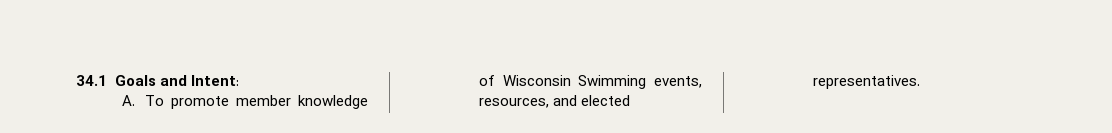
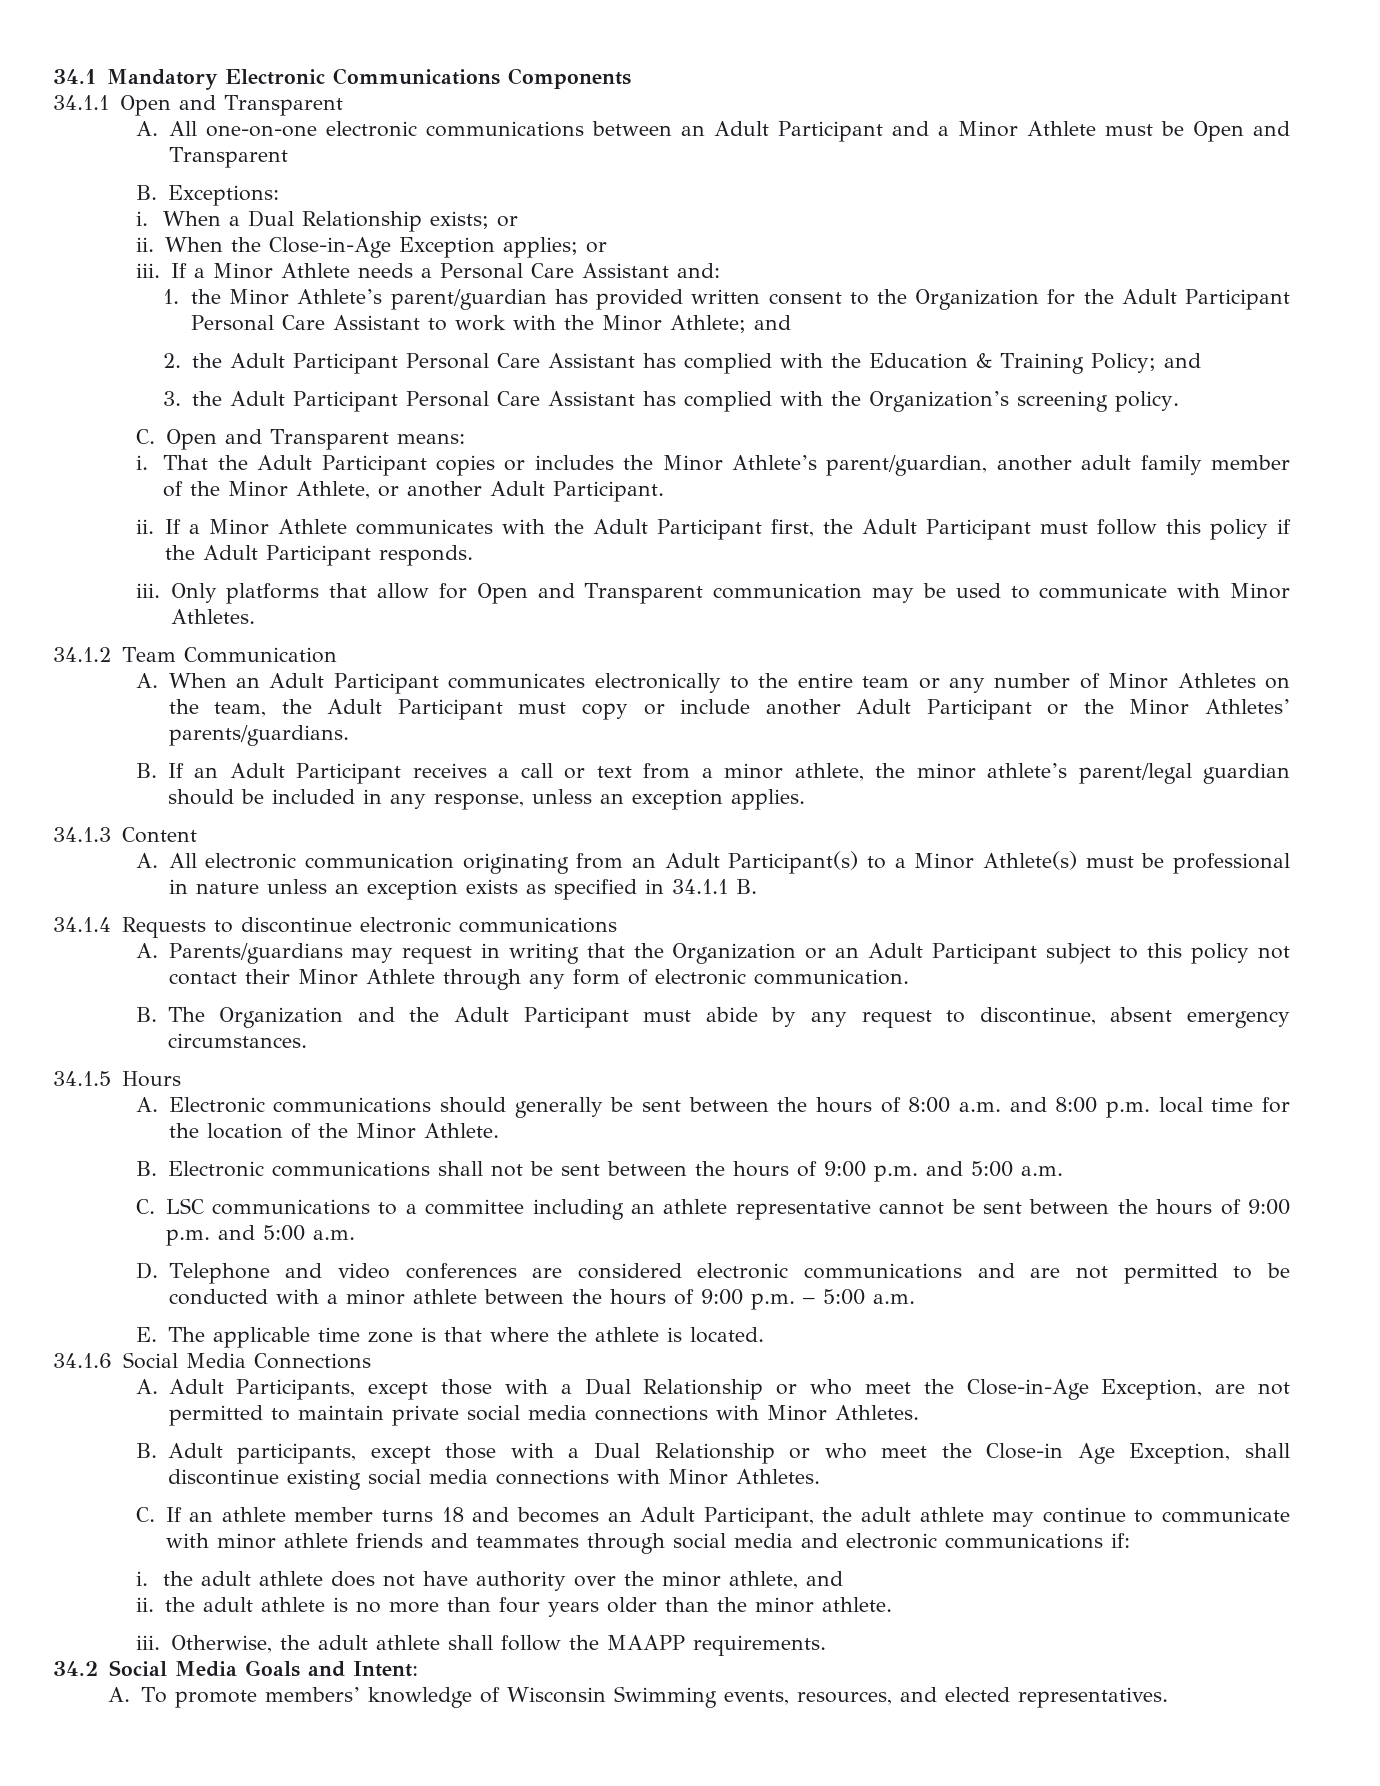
(107, 80) none -> [106,68,631,90] [53,95,343,116] [135,121,1290,142] [168,147,288,168] [135,185,279,206] [135,210,519,232] [135,237,607,258] [135,263,720,279] [163,289,1291,310] [191,315,792,333] [163,353,1202,374] [163,391,1180,412] [135,429,465,450] [135,455,1290,476] [163,481,665,502] [135,519,1291,540] [164,545,473,566] [135,583,1290,604] [170,609,255,624] [53,647,337,663] [135,673,1290,694] [168,699,1290,720] [168,725,349,746] [135,763,1290,784] [167,789,805,810] [53,827,197,843] [135,851,1290,874] [168,879,757,900] [53,917,617,938] [135,943,1290,964] [168,969,909,990] [135,1007,1290,1028] [167,1033,307,1048] [53,1071,181,1087] [135,1097,1291,1118] [168,1123,499,1139] [135,1161,1063,1182] [135,1198,1290,1220] [165,1225,355,1246] [135,1262,1291,1284] [168,1289,915,1310] [135,1327,764,1348] [53,1352,371,1369] [135,1378,1290,1400] [168,1405,919,1426] [135,1442,1290,1464] [167,1469,820,1490] [135,1507,1290,1528] [165,1533,1130,1554] [135,1571,844,1591] [135,1597,892,1617] [135,1635,826,1656] [53,1660,237,1677] Mandatory Electronic Communications Components // 34.1.1 Open and Transparent // A. All one-on-one electronic communications between an Adult Participant and a Minor Athlete must be Open and Transparent // B. Exceptions: // i. When a Dual Relationship exists; or // ii. When the Close-in-Age Exception applies; or // iii. If a Minor Athlete needs a Personal Care Assistant and: // 1. the Minor Athlete’s parent/guardian has provided written consent to the Organization for the Adult Participant Personal Care Assistant to work with the Minor Athlete; and // 2. the Adult Participant Personal Care Assistant has complied with the Education & Training Policy; and // 3. the Adult Participant Personal Care Assistant has complied with the Organization’s screening policy. // C. Open and Transparent means: // i. That the Adult Participant copies or includes the Minor Athlete’s parent/guardian, another adult family member of the Minor Athlete, or another Adult Participant. // ii. If a Minor Athlete communicates with the Adult Participant first, the Adult Participant must follow this policy if the Adult Participant responds. // iii. Only platforms that allow for Open and Transparent communication may be used to communicate with Minor Athletes. // 34.1.2 Team Communication // A. When an Adult Participant communicates electronically to the entire team or any number of Minor Athletes on the team, the Adult Participant must copy or include another Adult Participant or the Minor Athletes’ parents/guardians. // B. If an Adult Participant receives a call or text from a minor athlete, the minor athlete’s parent/legal guardian should be included in any response, unless an exception applies. // 34.1.3 Content // A. All electronic communication originating from an Adult Participant(s) to a Minor Athlete(s) must be professional in nature unless an exception exists as specified in 34.1.1 B. // 34.1.4 Requests to discontinue electronic communications // A. Parents/guardians may request in writing that the Organization or an Adult Participant subject to this policy not contact their Minor Athlete through any form of electronic communication. // B. The Organization and the Adult Participant must abide by any request to discontinue, absent emergency circumstances. // 34.1.5 Hours // A. Electronic communications should generally be sent between the hours of 8:00 a.m. and 8:00 p.m. local time for the location of the Minor Athlete. // B. Electronic communications shall not be sent between the hours of 9:00 p.m. and 5:00 a.m. // C. LSC communications to a committee including an athlete representative cannot be sent between the hours of 9:00 p.m. and 5:00 a.m. // D. Telephone and video conferences are considered electronic communications and are not permitted to be conducted with a minor athlete between the hours of 9:00 p.m. – 5:00 a.m. // E. The applicable time zone is that where the athlete is located. // 34.1.6 Social Media Connections // A. Adult Participants, except those with a Dual Relationship or who meet the Close-in-Age Exception, are not permitted to maintain private social media connections with Minor Athletes. // B. Adult participants, except those with a Dual Relationship or who meet the Close-in Age Exception, shall discontinue existing social media connections with Minor Athletes. // C. If an athlete member turns 18 and becomes an Adult Participant, the adult athlete may continue to communicate with minor athlete friends and teammates through social media and electronic communications if: // i. the adult athlete does not have authority over the minor athlete, and // ii. the adult athlete is no more than four years older than the minor athlete. // iii. Otherwise, the adult athlete shall follow the MAAPP requirements. // 34.2 Social Media
[235,95,291,106] member -> [264,1687,360,1702] members’

